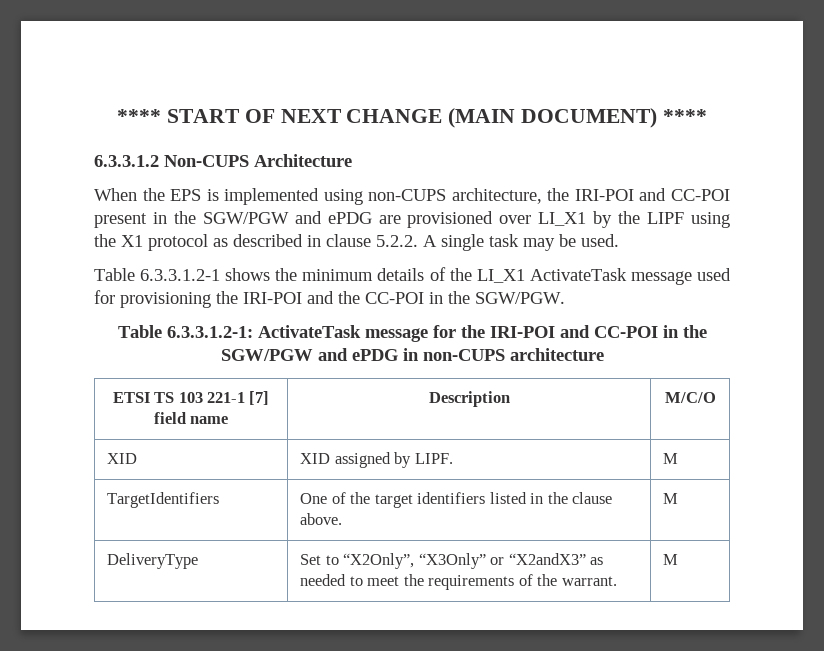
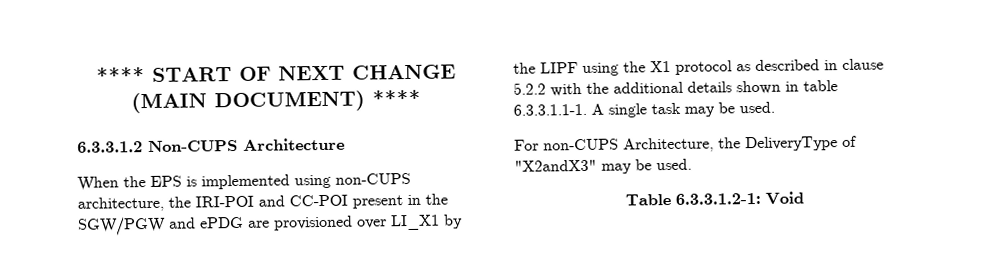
[376,235,418,247] 5.2.2. -> [513,80,838,97] [513,103,587,116] 5.2.2 with the additional details shown in table 6.3.3.1.1-1.
[94,267,731,285] [94,290,565,308] [117,325,707,342] [220,348,604,361] [112,391,270,405] [153,412,229,424] [428,391,510,407] [664,392,716,403] [107,453,138,464] [300,452,453,468] [663,453,679,464] [107,492,220,508] [300,492,613,508] [300,513,343,525] [663,493,679,504] [107,553,199,569] [300,553,604,569] [300,574,617,590] [663,554,679,565] Table 6.3.3.1.2-1 shows the minimum details of the LI_X1 ActivateTask message used for provisioning the IRI-POI and the CC-POI in the SGW/PGW. // Table 6.3.3.1.2-1: ActivateTask message for the IRI-POI and CC-POI in the SGW/PGW and ePDG in non-CUPS architecture // ETSI TS 103 221-1 [7] field name | Description | M/C/O // XID | XID assigned by LIPF. | M // TargetIdentifiers | One of the target identifiers listed in the clause above. | M // DeliveryType | Set to “X2Only”, “X3Only” or “X2andX3” as needed to meet the requirements of the warrant. | M -> [514,135,857,153] [514,158,692,174] [624,191,804,206] For non-CUPS Architecture, the DeliveryType of "X2andX3" may be used. // Table 6.3.3.1.2-1: Void

